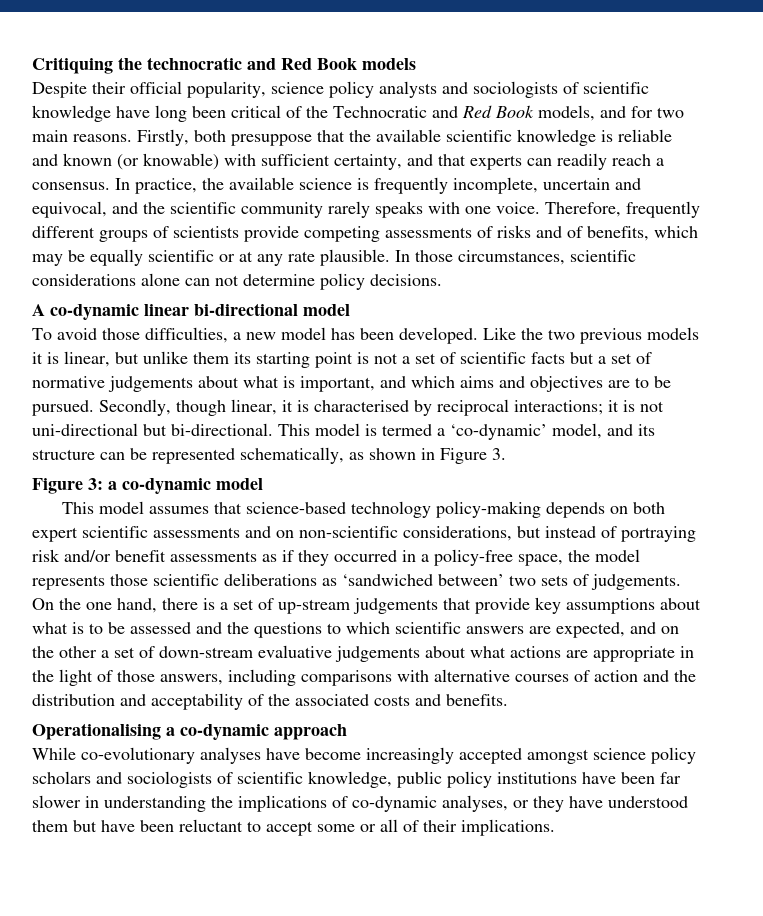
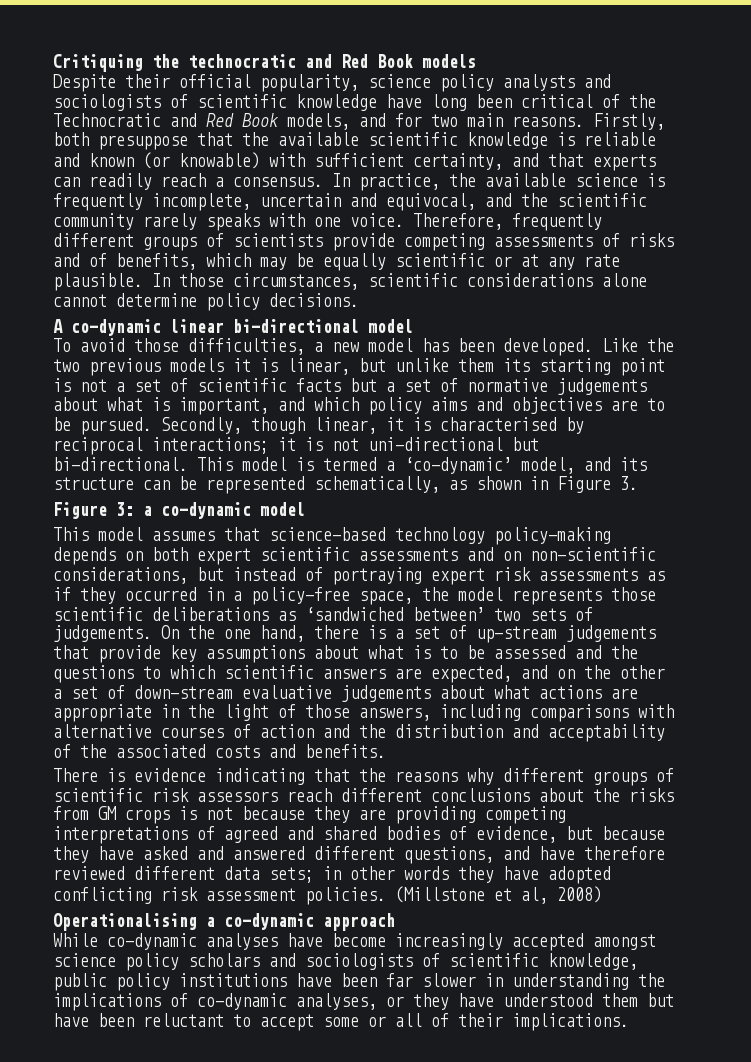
[185,275,239,286] can not -> [53,294,107,307] cannot
(455, 382) none -> [368,397,422,415] policy
[32,549,166,562] risk and/or benefit -> [431,567,531,585] expert risk
(508, 700) none -> [53,768,674,786] [53,788,674,802] [53,806,566,824] [53,826,665,844] [53,846,665,864] [53,866,611,884] [53,886,602,905] // There is evidence indicating that the reasons why different groups of scientific risk assessors reach different conclusions about the risks from GM crops is not because they are providing competing interpretations of agreed and shared bodies of evidence, but because they have asked and answered different questions, and have therefore reviewed different data sets; in other words they have adopted conflicting risk assessment policies. (Millstone et al, 2008)
[81,747,195,764] co-evolutionary -> [107,933,197,950] co-dynamic

